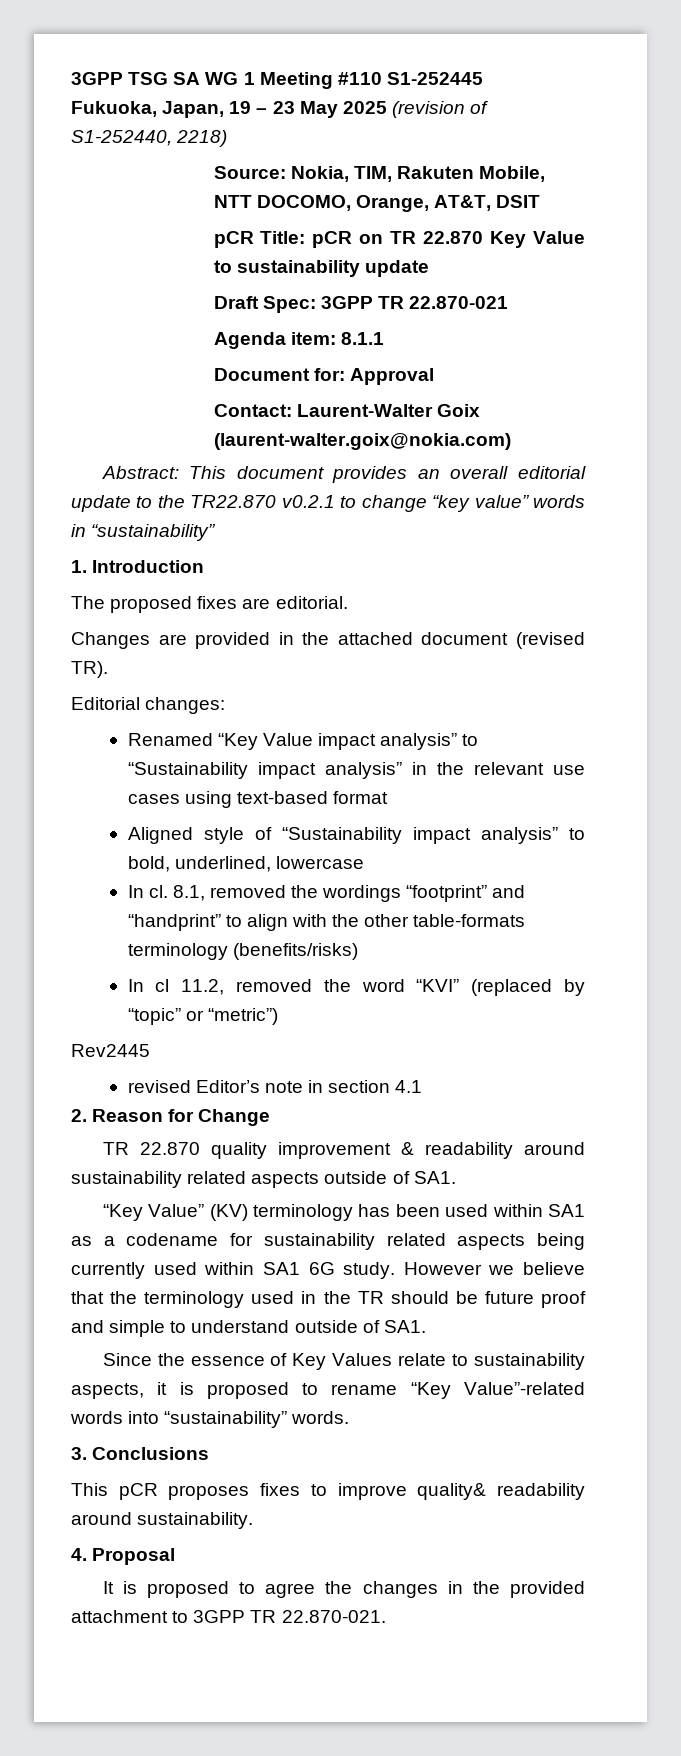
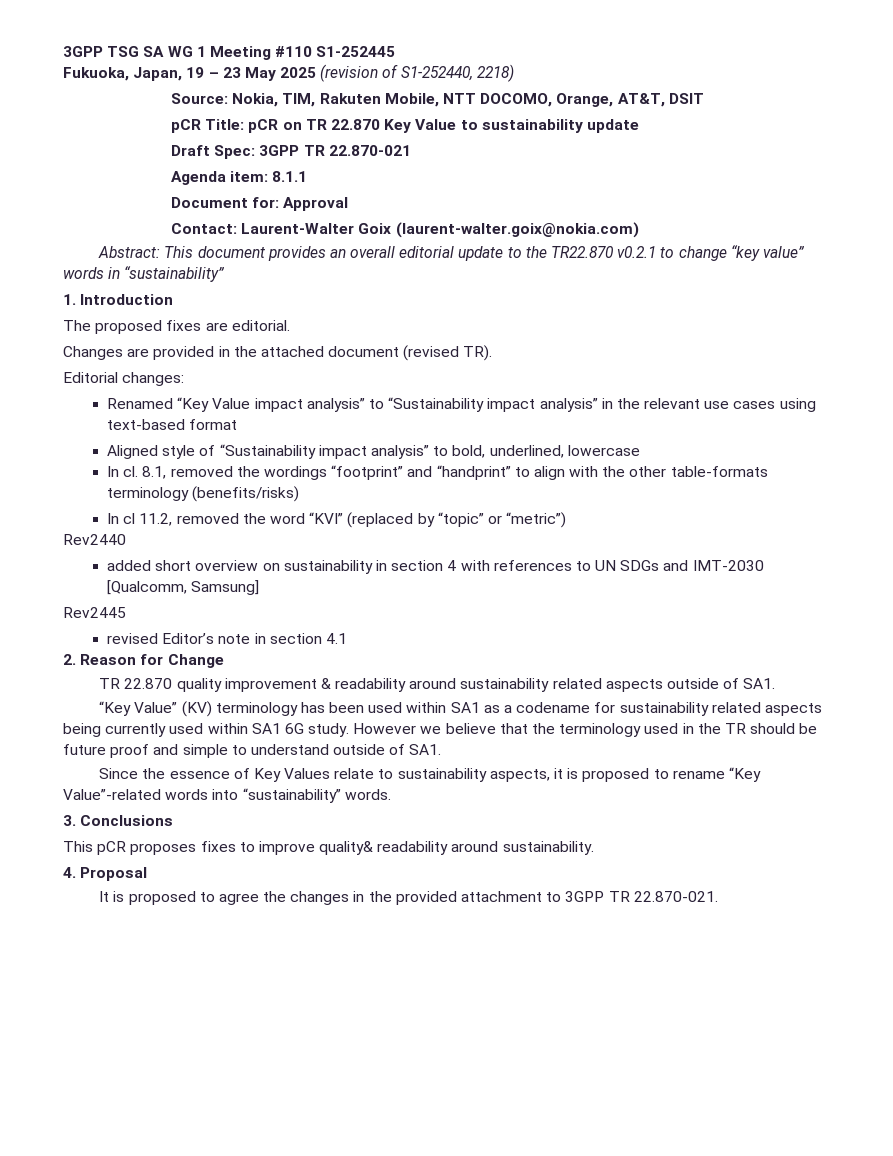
(278, 1016) none -> [63,534,126,545] [107,560,764,574] [107,580,260,595] // Rev2440 // added short overview on sustainability in section 4 with references to UN SDGs and IMT-2030 [Qualcomm, Samsung]

